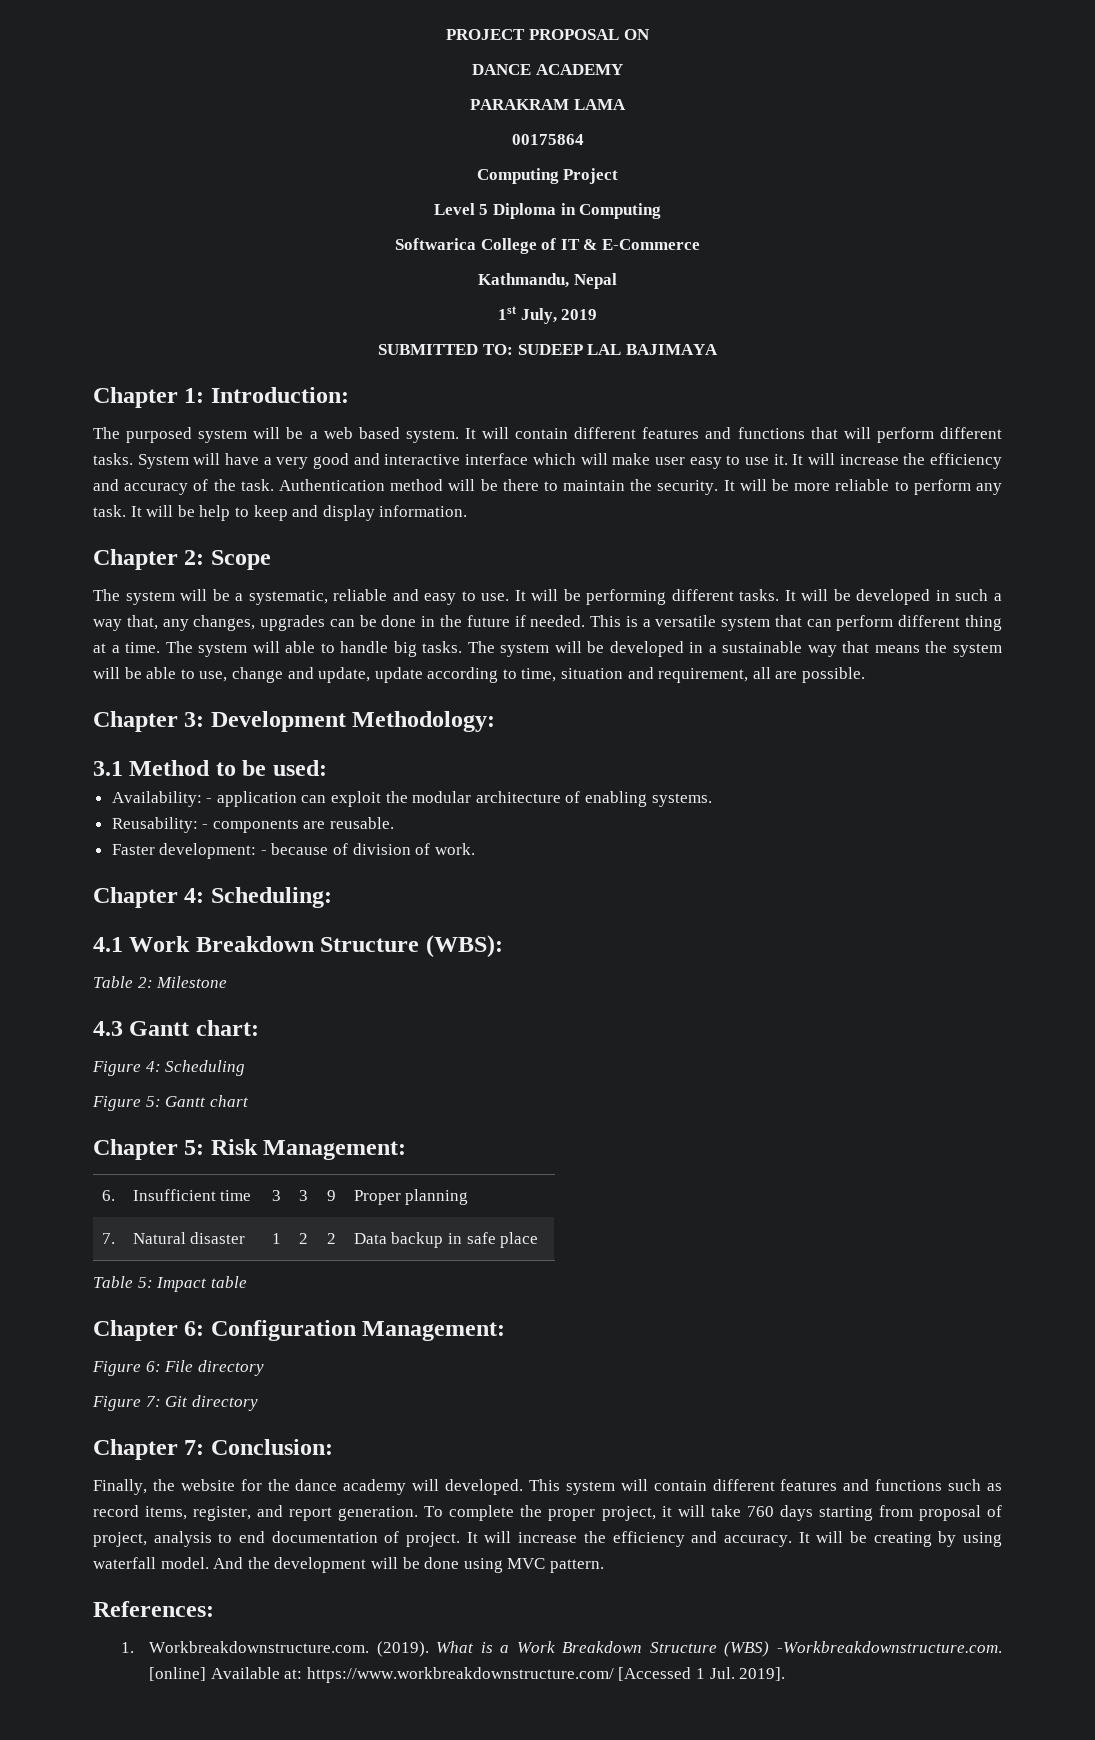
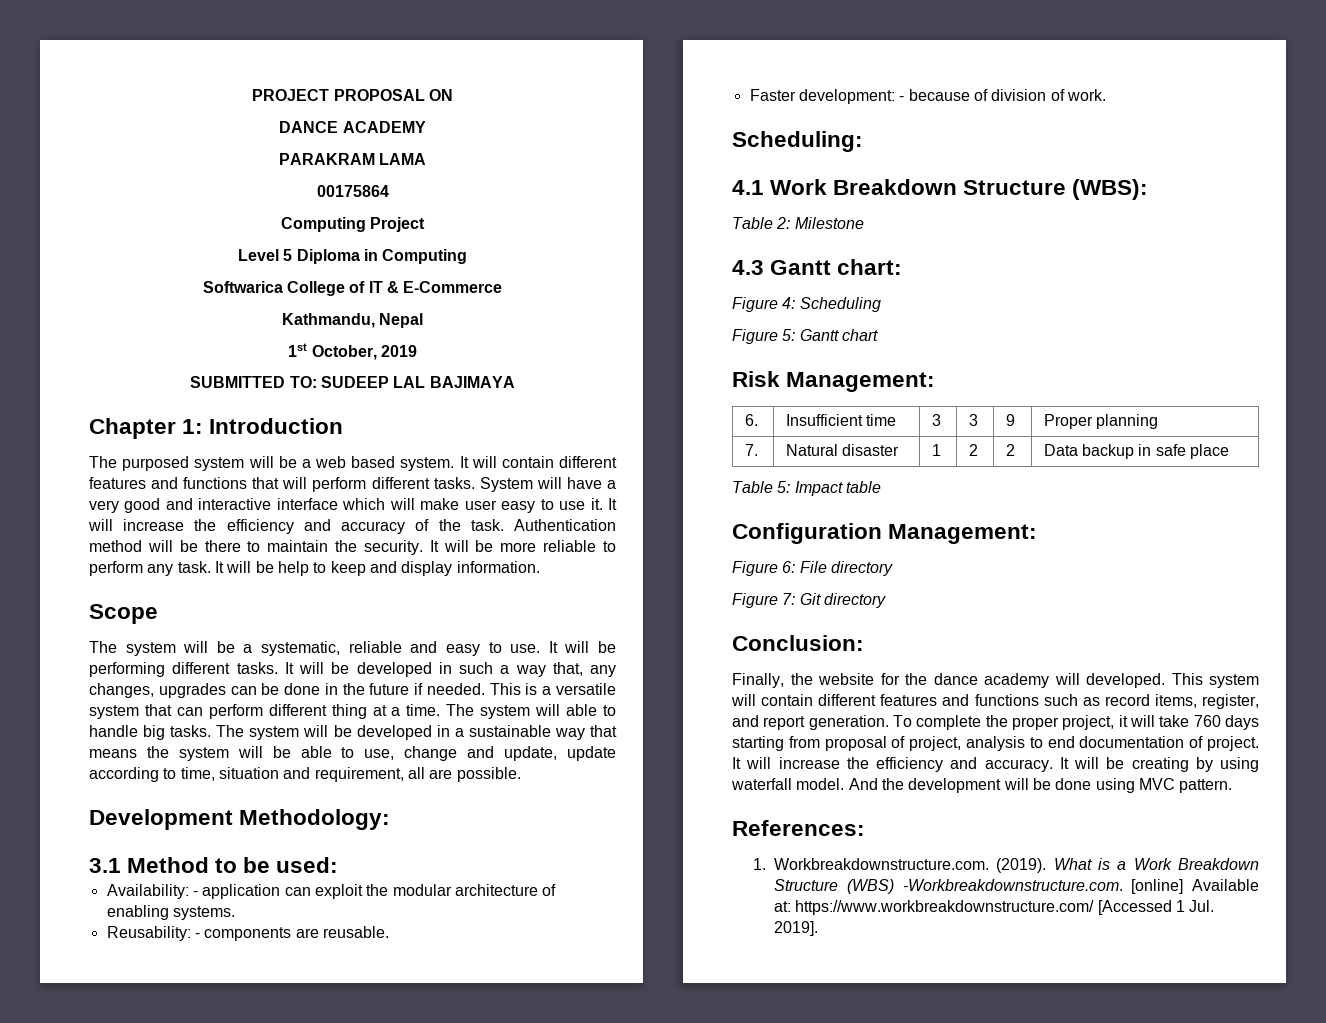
[520,308,557,324] July, -> [311,345,377,360] October,
[210,387,349,403] Introduction: -> [209,418,344,434] Introduction
[93,549,205,570] Chapter 2: -> (540, 567) none
[93,711,205,732] Chapter 3: -> (521, 774) none
[93,887,205,908] Chapter 4: -> (1106, 95) none
[93,1139,205,1160] Chapter 5: -> (878, 335) none
[93,1320,205,1341] Chapter 6: -> (881, 487) none
[93,1439,205,1460] Chapter 7: -> (886, 600) none

